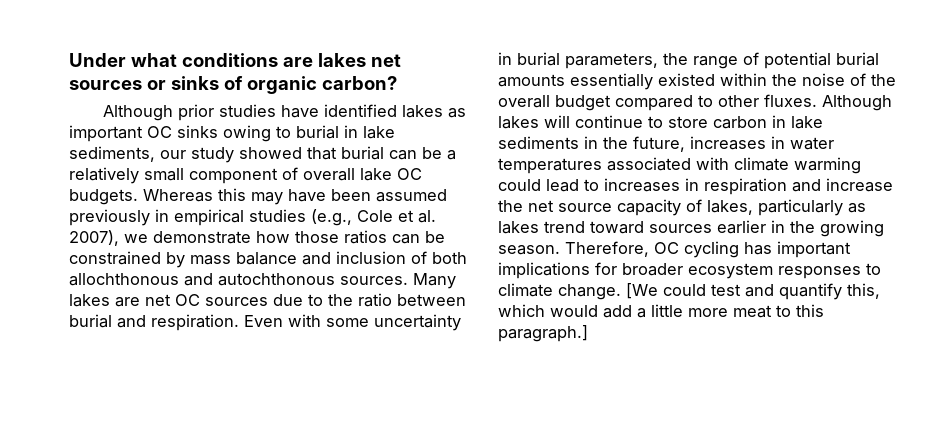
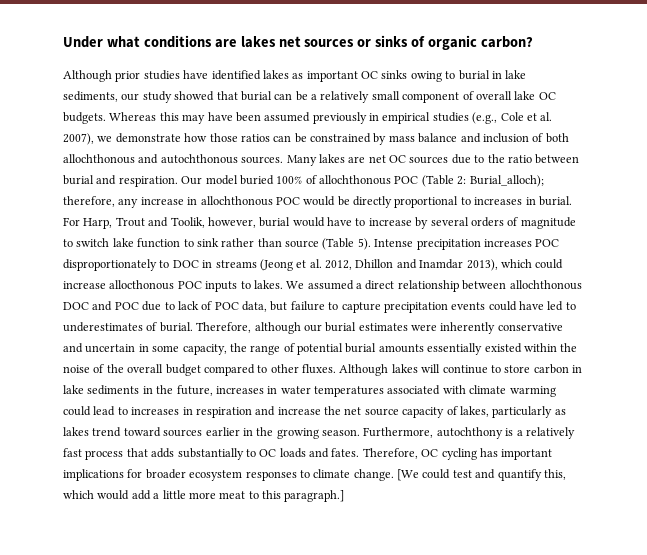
[244,314,461,331] [498,52,658,69] Even with some uncertainty in burial parameters, -> [181,175,544,187] [63,196,572,208] [63,217,576,229] [63,238,560,250] [63,259,564,271] [63,280,582,292] [63,301,576,313] [63,322,563,334] [63,343,227,355] Our model buried 100% of allochthonous POC (Table 2: Burial_alloch); therefore, any increase in allochthonous POC would be directly proportional to increases in burial. For Harp, Trout and Toolik, however, burial would have to increase by several orders of magnitude to switch lake function to sink rather than source (Table 5). Intense precipitation increases POC disproportionately to DOC in streams (Jeong et al. 2012, Dhillon and Inamdar 2013), which could increase allocthonous POC inputs to lakes. We assumed a direct relationship between allochthonous DOC and POC due to lack of POC data, but failure to capture precipitation events could have led to underestimates of burial. Therefore, although our burial estimates were inherently conservative and uncertain in some capacity,
(560, 250) none -> [363,427,575,439] [63,448,360,460] Furthermore, autochthony is a relatively fast process that adds substantially to OC loads and fates.

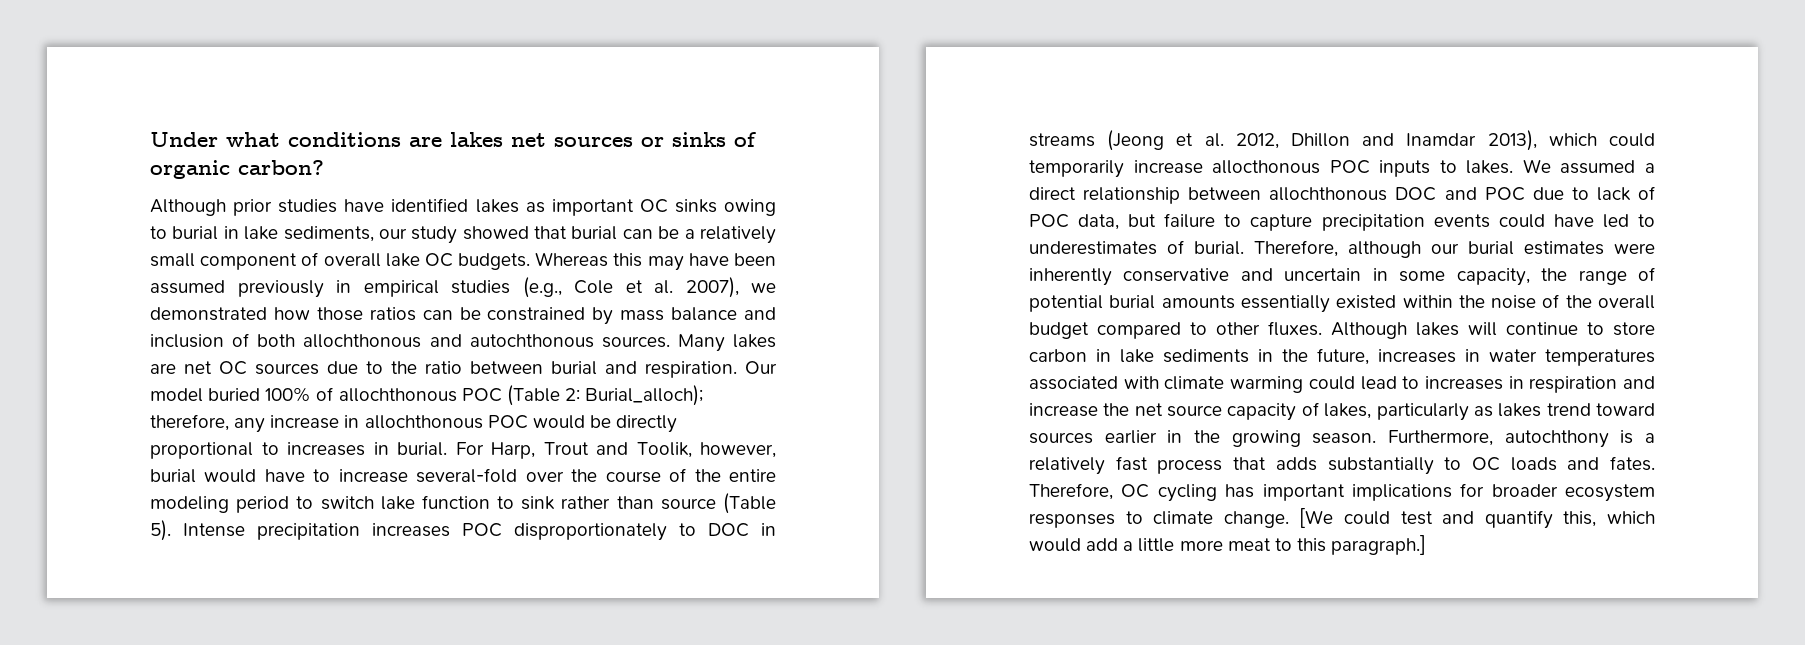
[115,133,181,143] demonstrate -> [150,307,267,321] demonstrated
[415,217,576,229] by several orders of magnitude -> [416,468,776,483] [150,496,290,513] several-fold over the course of the entire modeling period
(564, 264) none -> [1029,160,1124,178] temporarily

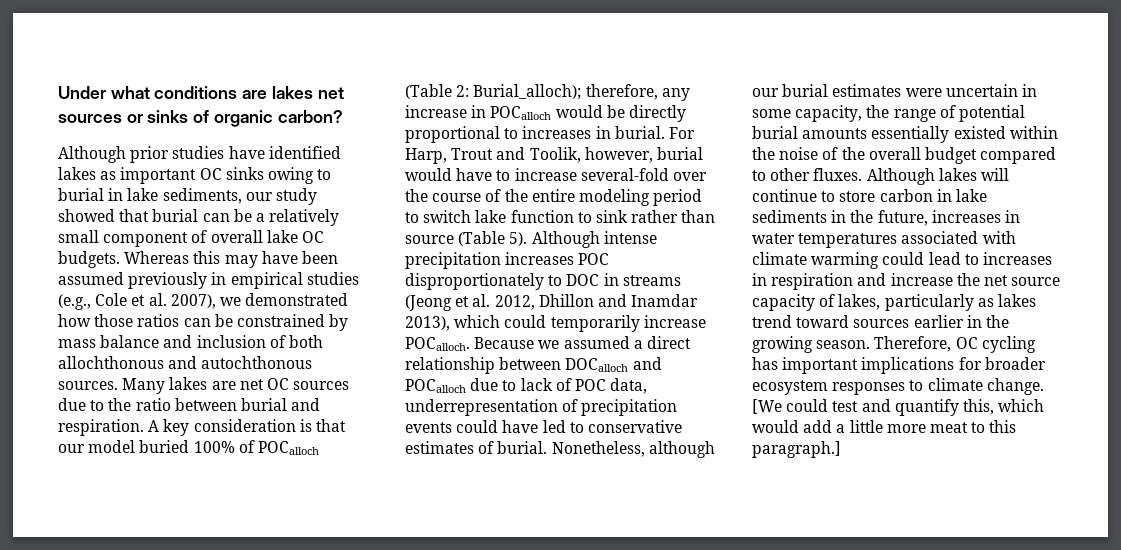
[745,361,777,374] Our -> [148,419,346,436] [58,444,85,453] A key consideration is that our
[338,388,502,402] allochthonous POC -> [257,441,319,455] POCalloch
[364,415,528,429] allochthonous POC -> [490,106,552,120] POCalloch
[183,523,245,537] Intense -> [531,231,657,248] Although intense
[1212,159,1551,177] allocthonous POC inputs to lakes. We -> [405,337,560,351] POCalloch. Because we
[1269,187,1525,201] allochthonous DOC and POC -> [565,357,662,372] [405,379,466,393] DOCalloch and POCalloch
[1128,213,1313,231] but failure to capture -> [405,399,579,416] underrepresentation of
[1029,241,1157,255] underestimates -> [587,420,682,433] [405,441,474,454] conservative estimates
[1254,240,1338,257] Therefore, -> [551,441,645,457] Nonetheless,
[1029,268,1273,286] inherently conservative and -> (942, 92) none
[1388,430,1655,448] [1029,456,1655,475] Furthermore, autochthony is a relatively fast process that adds substantially to OC loads and fates. -> (871, 344) none

